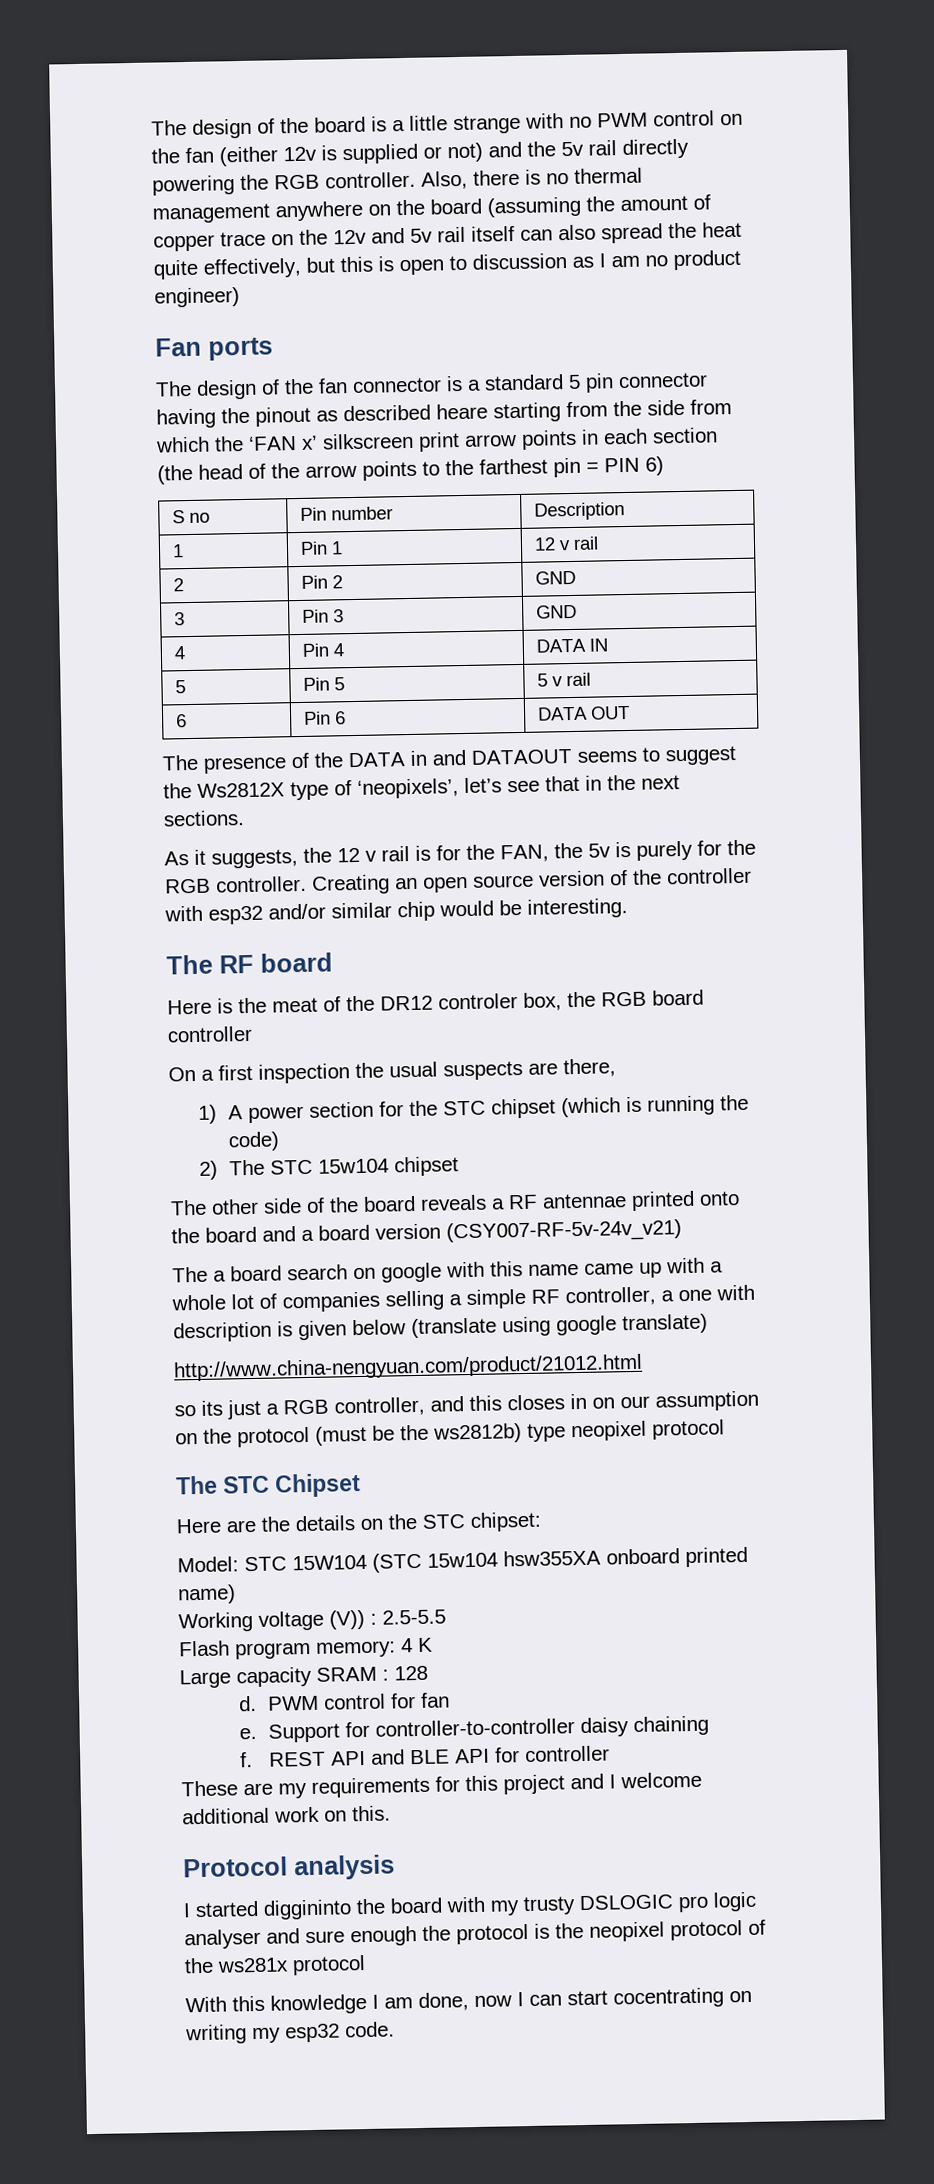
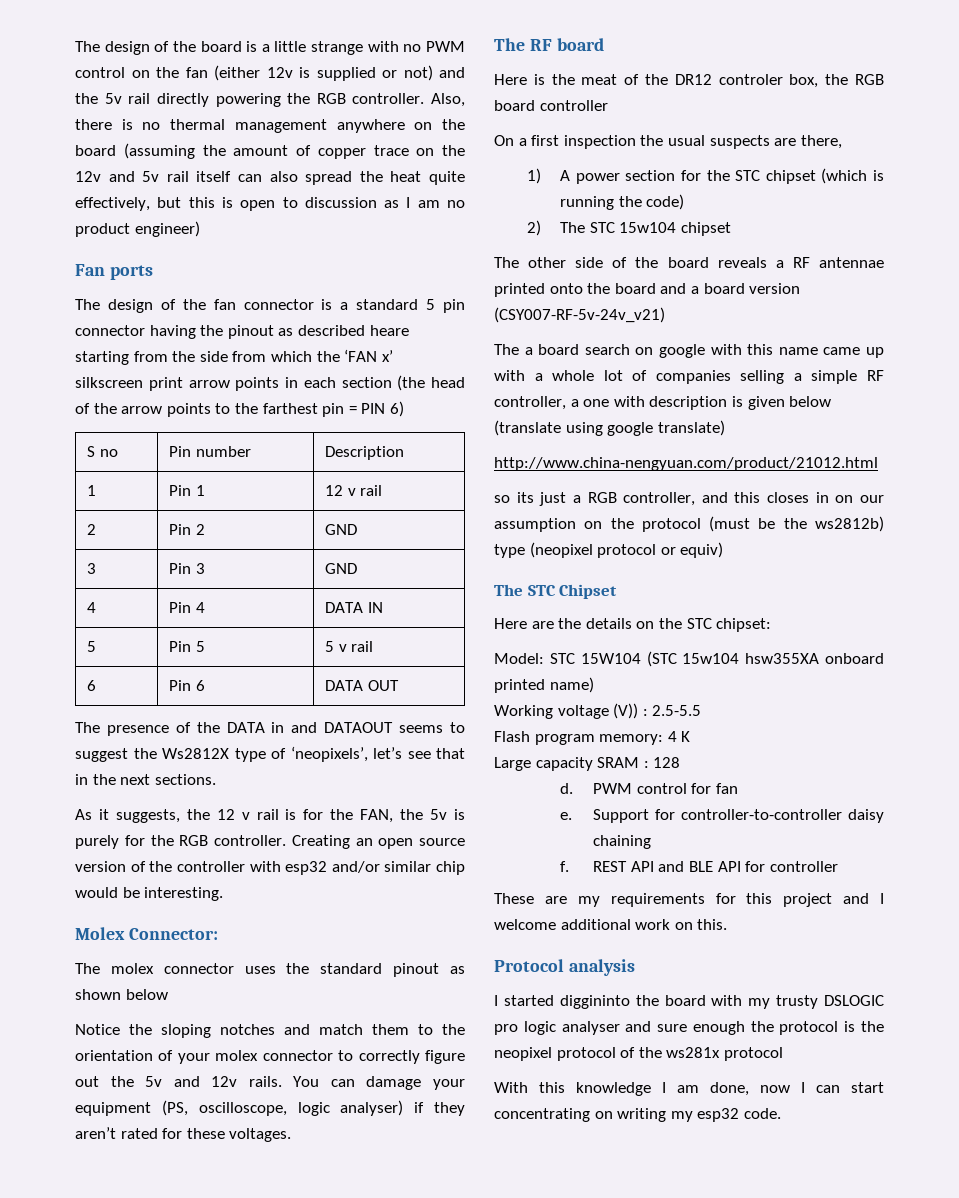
(628, 908) none -> [75,927,218,940] [75,963,465,977] [75,989,168,1000] [75,1024,465,1038] [75,1050,465,1064] [75,1076,465,1090] [75,1100,465,1116] [75,1127,292,1142] // Molex Connector: // The molex connector uses the standard pinout as shown below // Notice the sloping notches and match them to the orientation of your molex connector to correctly figure out the 5v and 12v rails. You can damage your equipment (PS, oscilloscope, logic analyser) if they aren’t rated for these voltages.
[571,1419,725,1442] neopixel protocol -> [529,542,724,558] (neopixel protocol or equiv)
[613,1987,724,2009] cocentrating -> [494,1108,590,1122] concentrating

